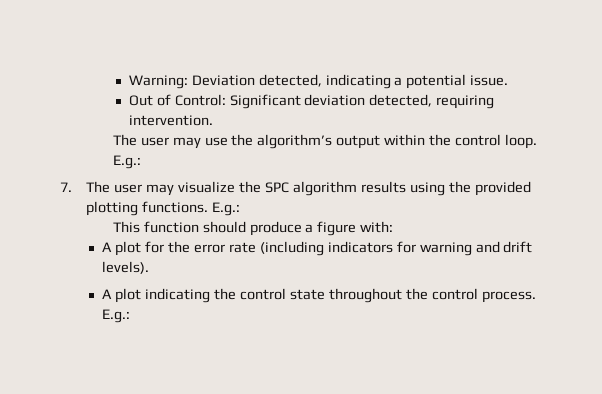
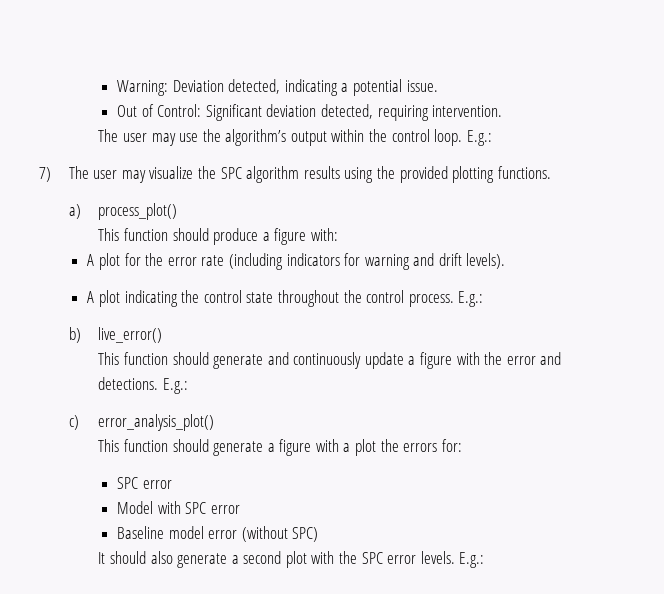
[60,182,72,192] 7. -> [39,167,51,182] 7)
[212,202,241,216] E.g.: -> [68,203,178,220] // a) process_plot()
(131, 316) none -> [68,327,163,343] [98,352,562,369] [98,377,188,394] [68,414,215,431] [98,439,462,456] [117,477,172,489] [117,501,240,514] [117,526,319,542] [98,551,485,568] // b) live_error() // This function should generate and continuously update a figure with the error and detections. E.g.: // c) error_analysis_plot() // This function should generate a figure with a plot the errors for: // SPC error // Model with SPC error // Baseline model error (without SPC) // It should also generate a second plot with the SPC error levels. E.g.:

